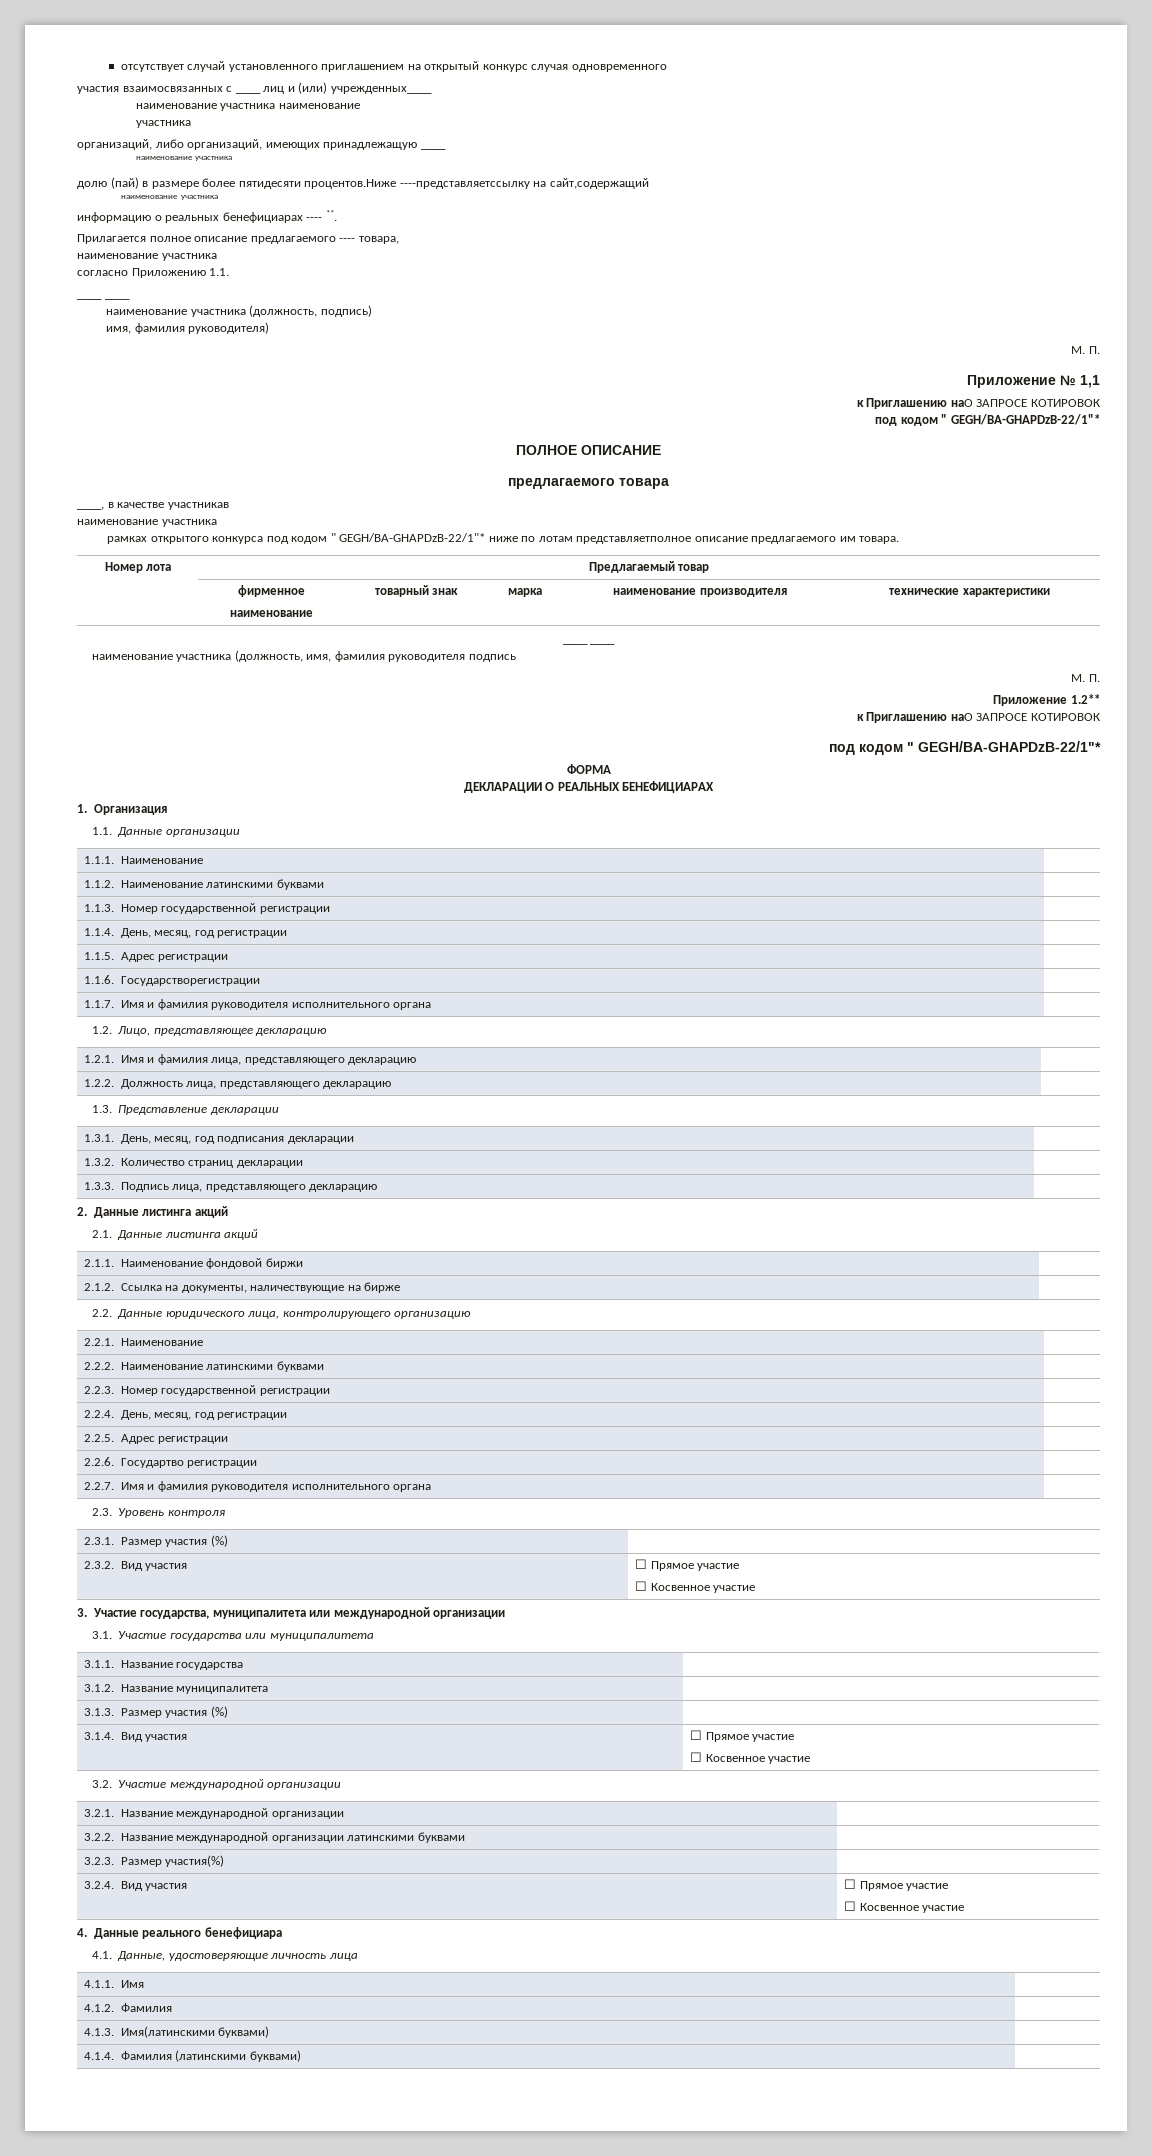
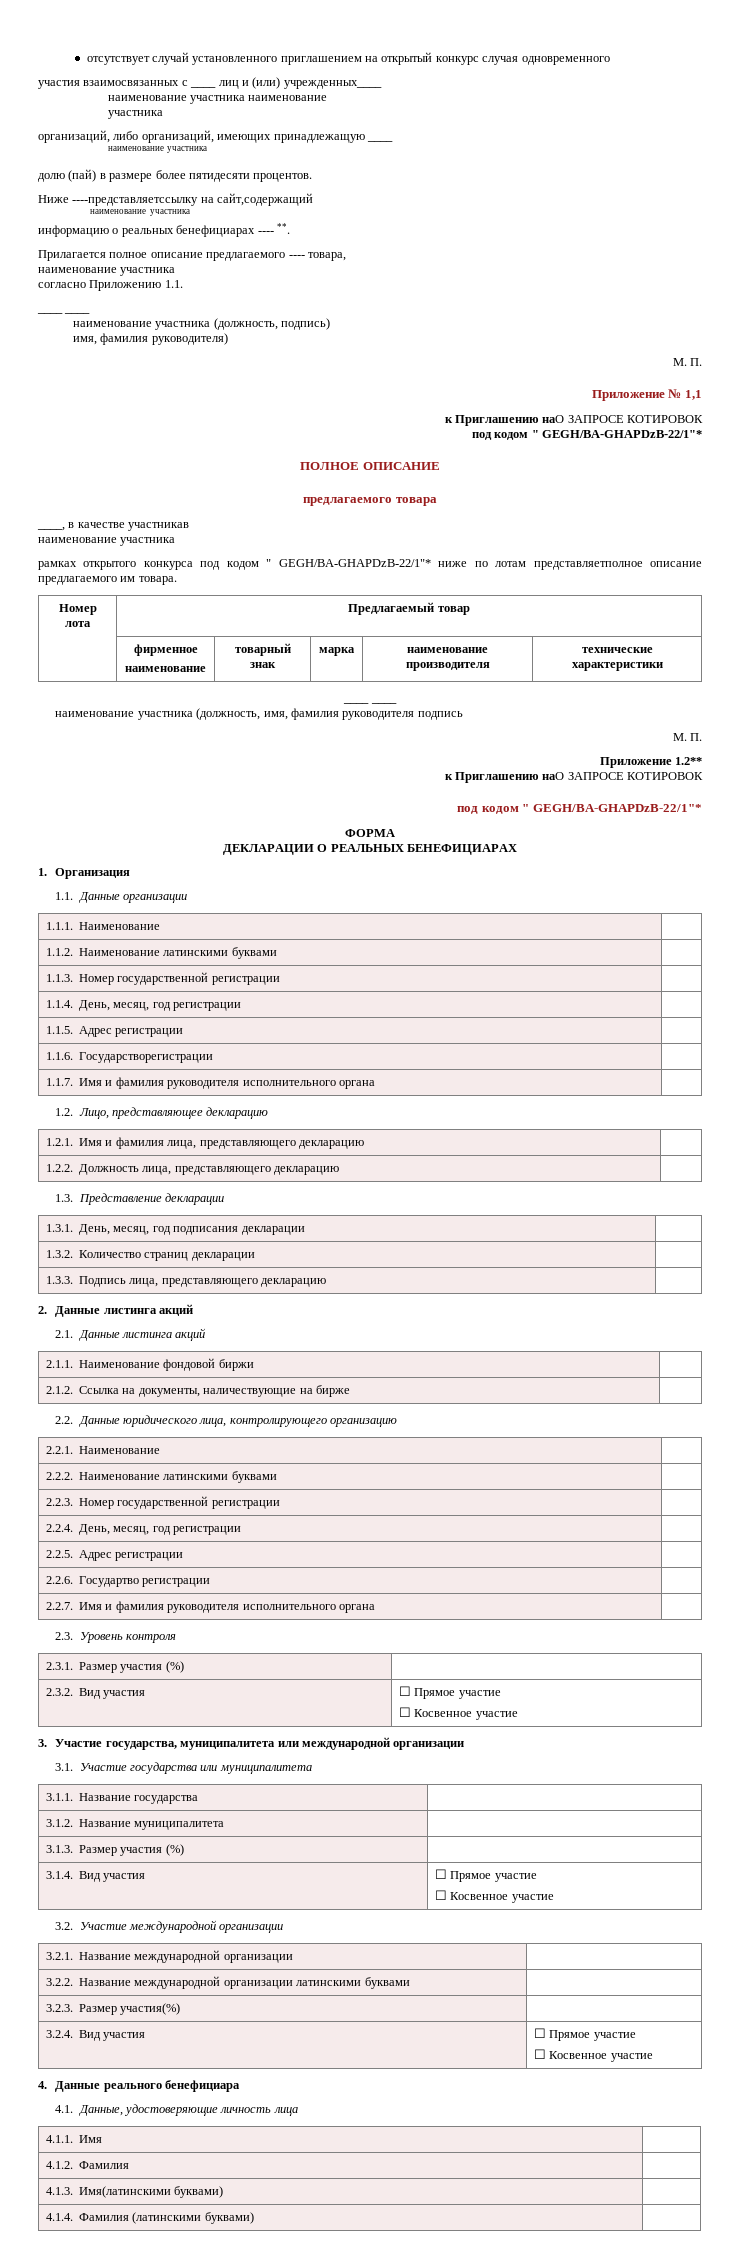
[304,179,397,189] процентов.Ниже -> [253,173,313,182] [38,195,69,203] процентов. // Ниже

